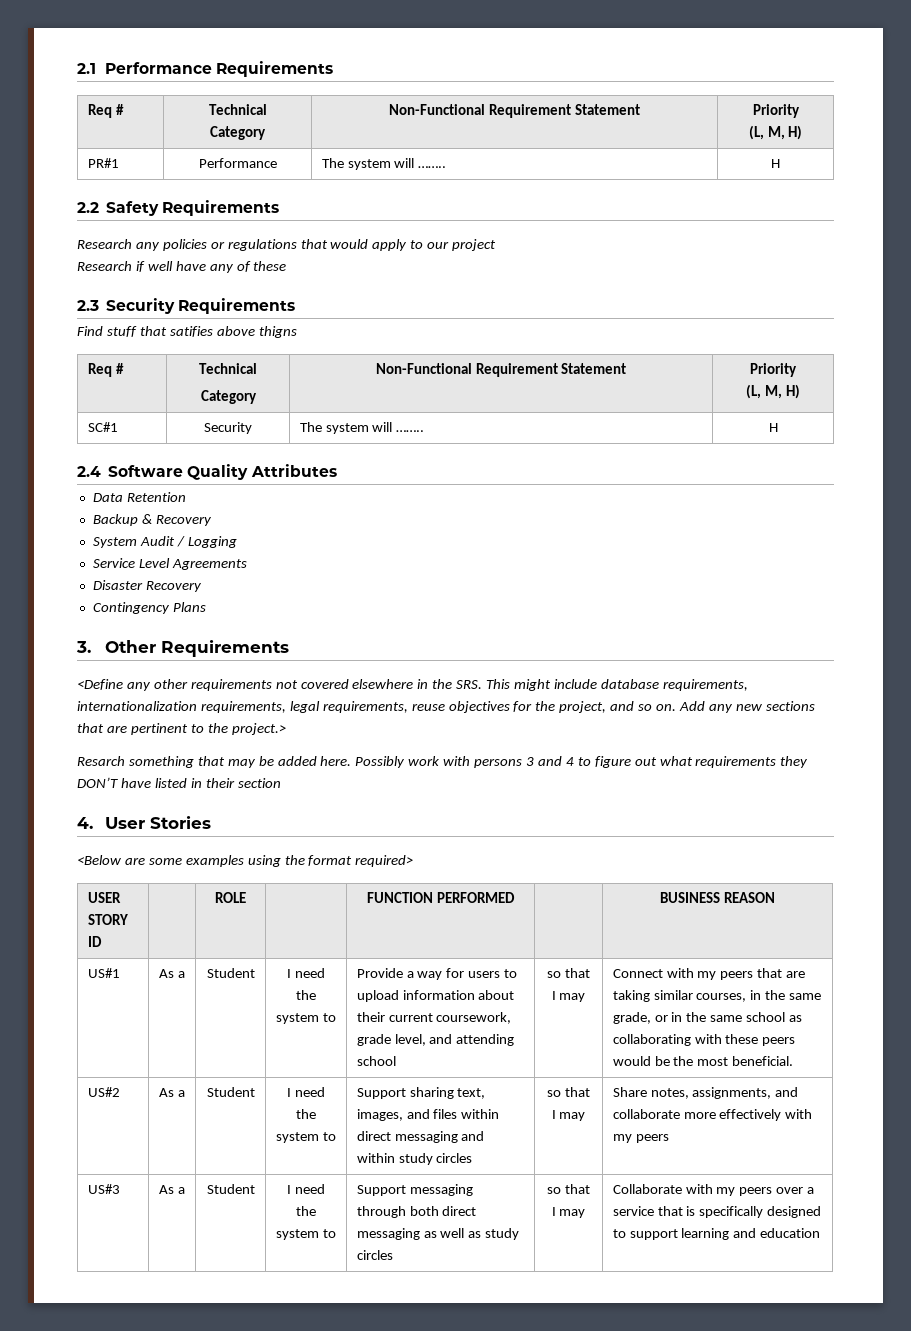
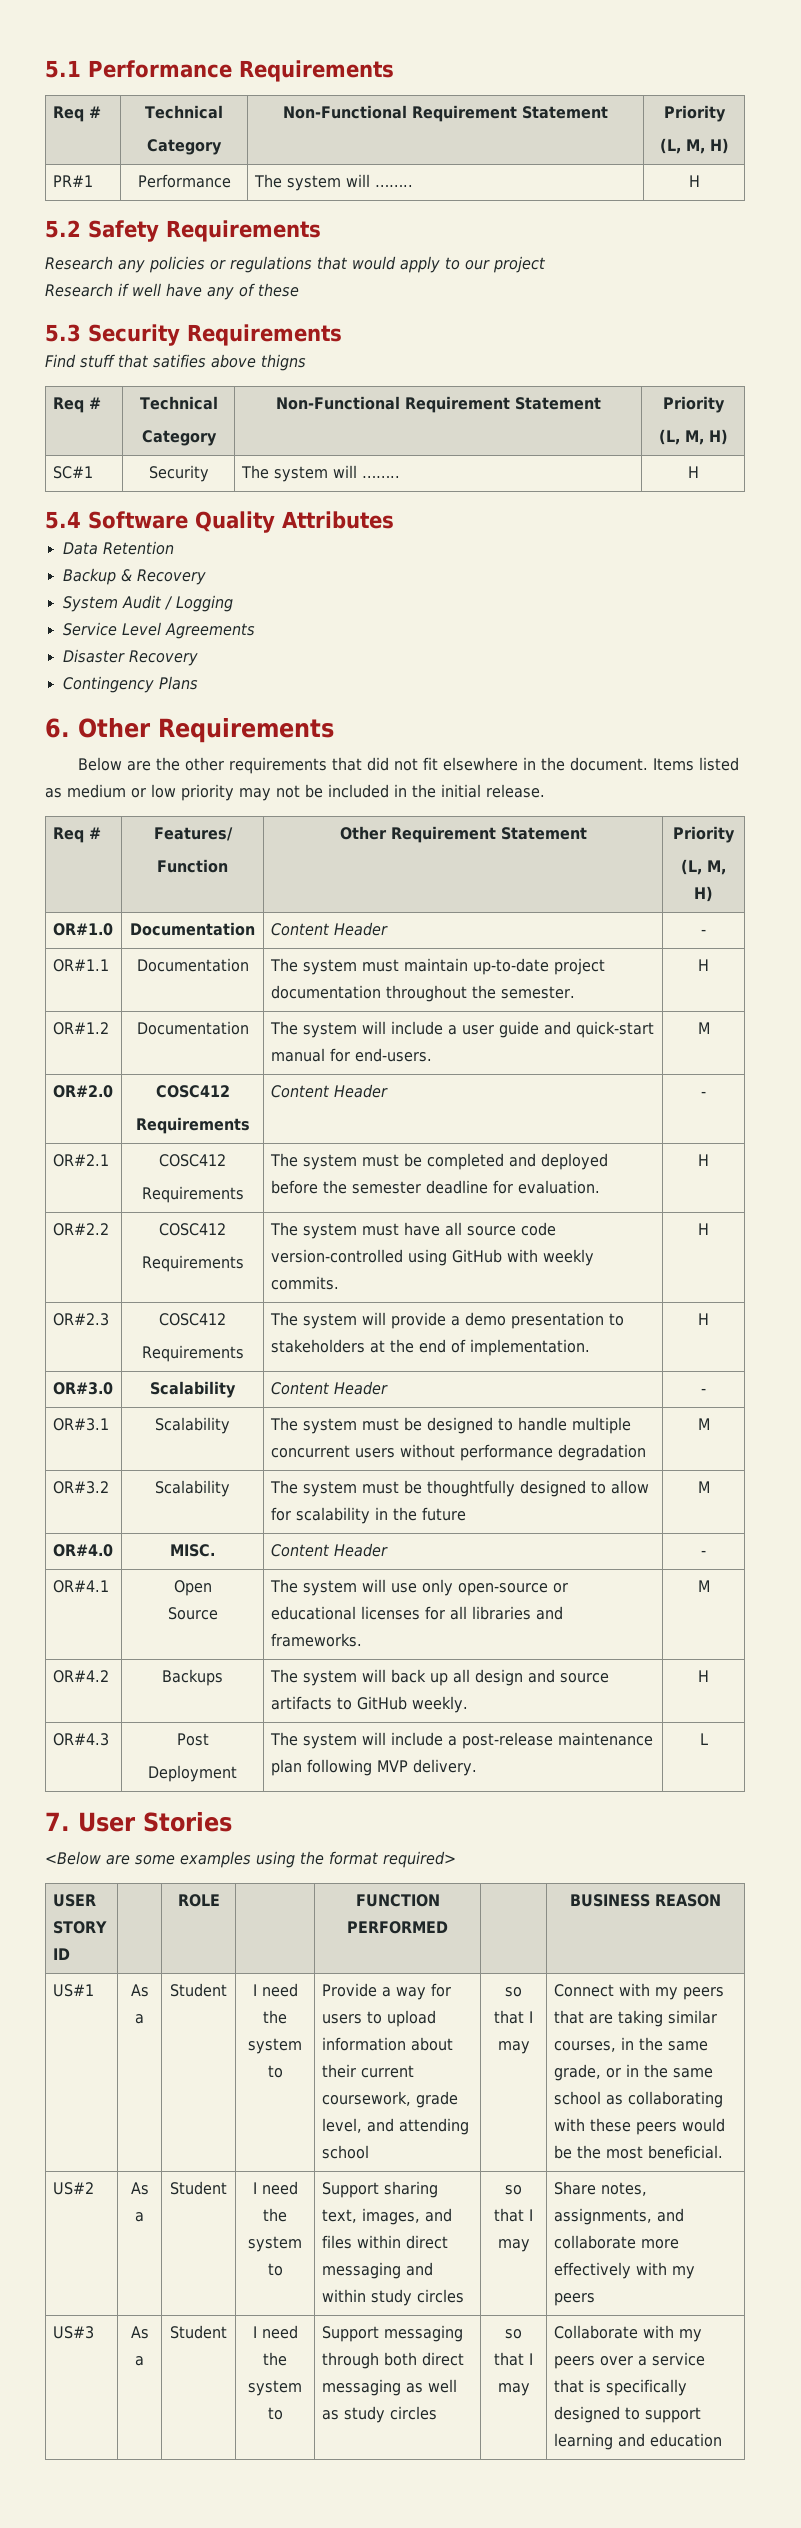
[77,63,96,74] 2.1 -> [45,60,81,78] 5.1
[77,202,99,213] 2.2 -> [45,220,81,238] 5.2
[77,300,99,311] 2.3 -> [45,324,81,342] 5.3
[77,466,101,477] 2.4 -> [45,511,81,529] 5.4
[76,641,91,653] 3. -> [45,718,70,738] 6.
[77,679,748,691] [77,701,815,713] [77,723,286,735] [77,756,809,768] [77,777,281,788] [77,817,93,829] <Define any other requirements not covered elsewhere in the SRS. This might include database requirements, internationalization requirements, legal requirements, reuse objectives for the project, and so on. Add any new sections that are pertinent to the project.> // Resarch something that may be added here. Possibly work with persons 3 and 4 to figure out what requirements they DON’T have listed in their section // 4. -> [78,757,740,774] [45,784,545,801] [52,827,101,843] [153,827,233,841] [157,859,229,873] [339,826,587,843] [673,826,735,843] [681,859,726,875] [694,886,713,902] [52,923,113,936] [130,922,255,936] [270,922,388,936] [701,929,706,935] [52,959,109,972] [136,958,249,972] [269,958,605,975] [270,985,575,1002] [698,959,709,971] [52,1022,109,1035] [136,1021,249,1035] [269,1021,654,1038] [270,1048,432,1062] [697,1022,710,1034] [52,1085,113,1098] [155,1085,230,1098] [135,1117,250,1134] [270,1084,388,1098] [701,1091,706,1097] [52,1154,109,1167] [159,1154,226,1167] [141,1186,244,1203] [269,1153,608,1170] [270,1180,600,1194] [698,1154,709,1166] [52,1223,109,1236] [159,1223,226,1236] [141,1255,244,1272] [269,1222,556,1239] [270,1249,594,1266] [270,1276,339,1290] [698,1223,709,1235] [52,1313,109,1326] [159,1313,226,1326] [141,1345,244,1362] [269,1312,624,1329] [270,1339,590,1356] [698,1313,709,1325] [52,1382,113,1395] [150,1381,236,1398] [270,1381,388,1395] [701,1388,706,1394] [52,1418,109,1431] [155,1417,230,1434] [269,1417,631,1434] [270,1444,646,1461] [697,1418,710,1430] [52,1481,109,1494] [155,1480,230,1497] [269,1480,649,1497] [270,1507,466,1524] [697,1481,710,1493] [52,1544,113,1557] [170,1544,215,1557] [270,1543,388,1557] [701,1550,706,1556] [52,1580,109,1593] [173,1580,212,1596] [167,1607,218,1620] [269,1579,568,1596] [270,1606,563,1620] [270,1633,362,1647] [697,1580,710,1592] [52,1670,109,1683] [162,1669,223,1686] [269,1669,609,1686] [270,1696,468,1713] [698,1670,709,1682] [52,1733,109,1746] [176,1733,209,1746] [148,1765,237,1782] [269,1732,653,1749] [270,1759,477,1776] [699,1733,708,1745] [45,1812,70,1831] Below are the other requirements that did not fit elsewhere in the document. Items listed as medium or low priority may not be included in the initial release. // Req # | Features/ // Function | Other Requirement Statement | Priority // (L, M, H) // OR#1.0 | Documentation | Content Header | - // OR#1.1 | Documentation | The system must maintain up-to-date project documentation throughout the semester. | H // OR#1.2 | Documentation | The system will include a user guide and quick-start manual for end-users. | M // OR#2.0 | COSC412 // Requirements | Content Header | - // OR#2.1 | COSC412 // Requirements | The system must be completed and deployed before the semester deadline for evaluation. | H // OR#2.2 | COSC412 // Requirements | The system must have all source code version-controlled using GitHub with weekly commits. | H // OR#2.3 | COSC412 // Requirements | The system will provide a demo presentation to stakeholders at the end of implementation. | H // OR#3.0 | Scalability | Content Header | - // OR#3.1 | Scalability | The system must be designed to handle multiple concurrent users without performance degradation | M // OR#3.2 | Scalability | The system must be thoughtfully designed to allow for scalability in the future | M // OR#4.0 | MISC. | Content Header | - // OR#4.1 | Open // Source | The system will use only open-source or educational licenses for all libraries and frameworks. | M // OR#4.2 | Backups | The system will back up all design and source artifacts to GitHub weekly. | H // OR#4.3 | Post // Deployment | The system will include a post-release maintenance plan following MVP delivery. | L // 7.

